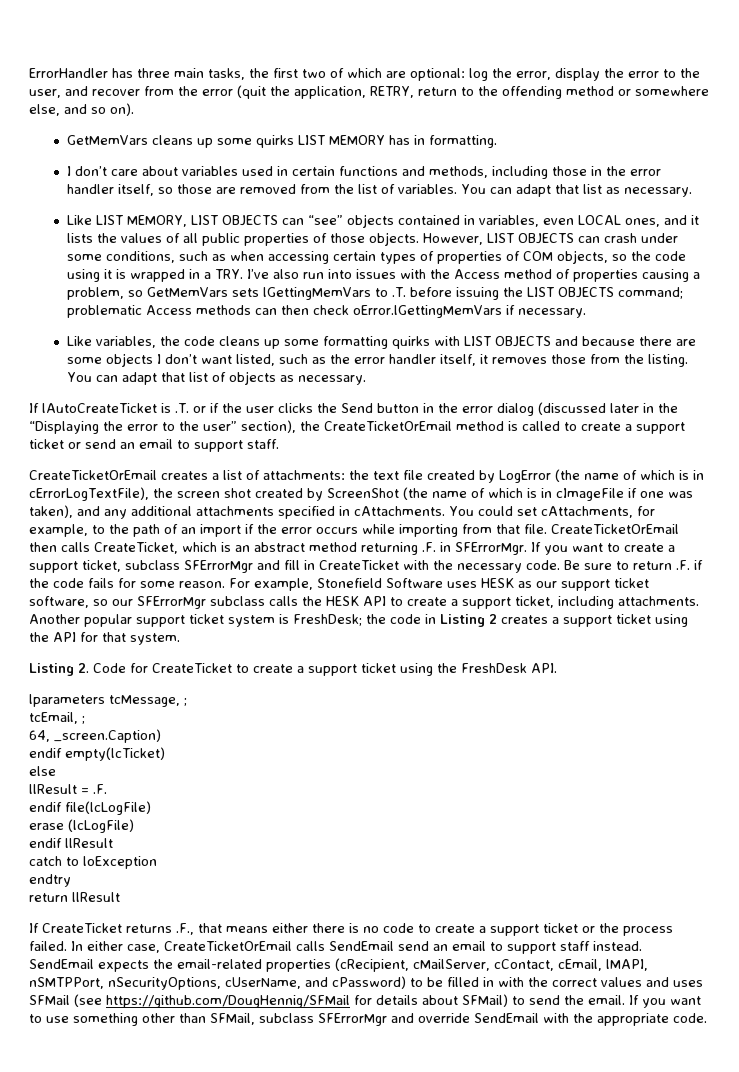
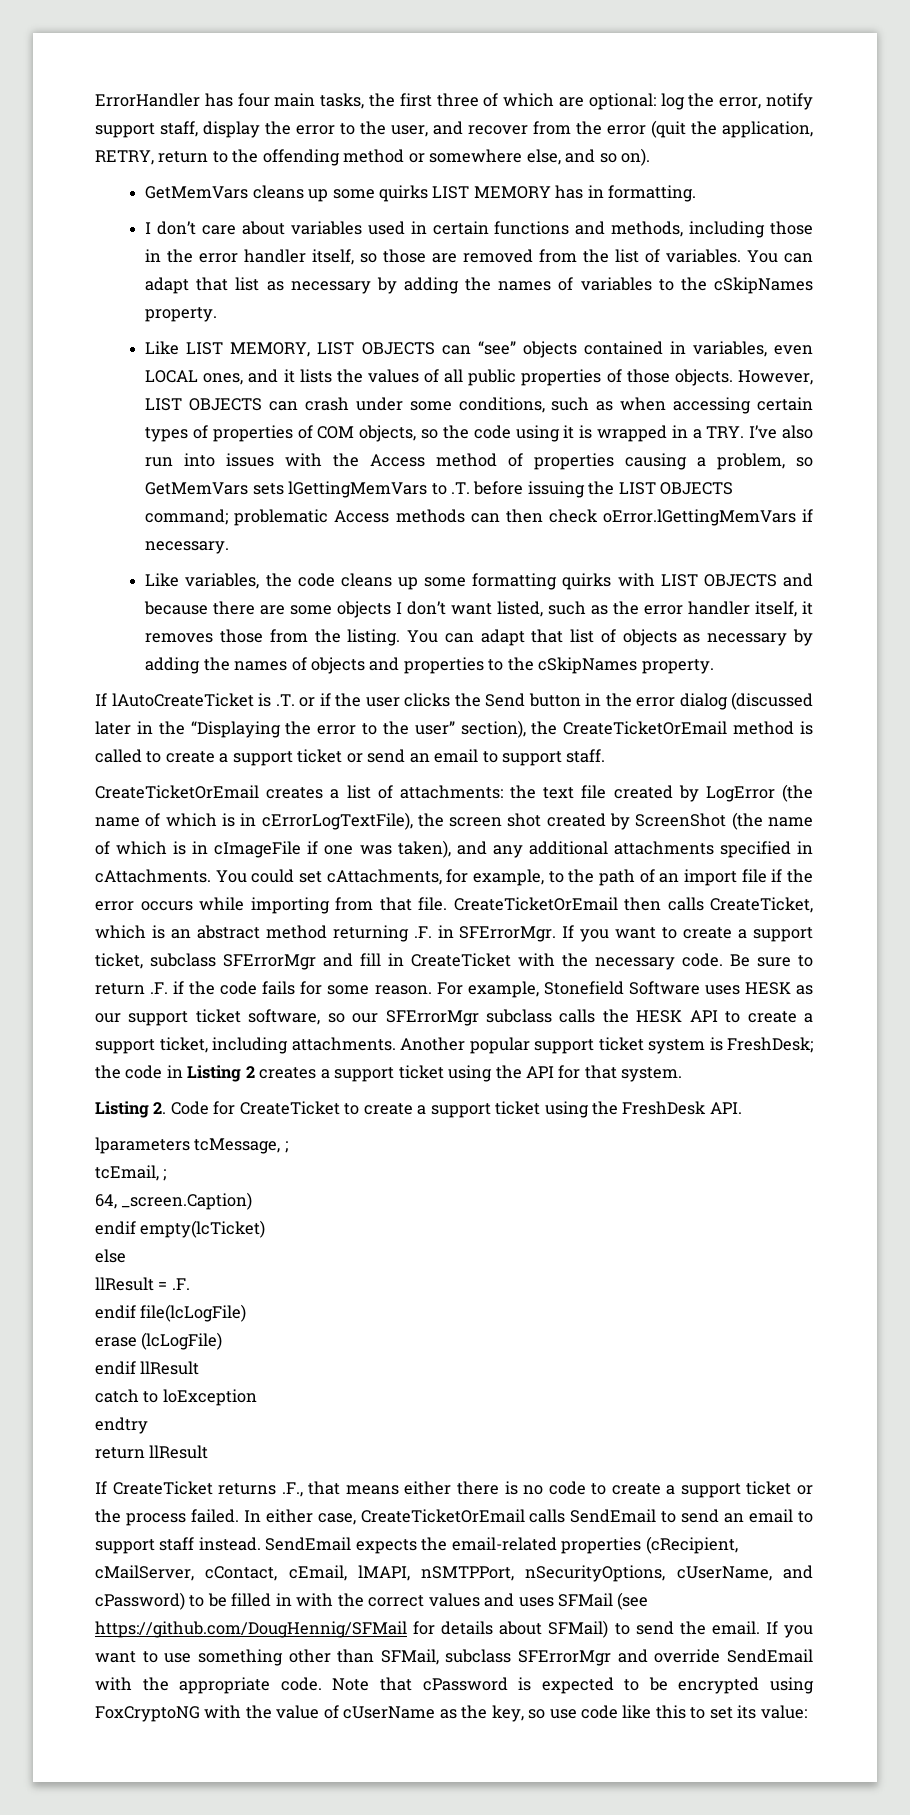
[137,68,170,78] three -> [237,93,270,107] four
[302,69,326,78] two -> [436,93,479,107] three
(551, 75) none -> [766,93,813,110] [95,121,198,138] notify support staff,
[623,187,692,197] necessary. -> [290,277,813,294] [145,307,218,322] necessary by adding the names of variables to the cSkipNames property.
[297,375,366,385] necessary. -> [707,629,813,646] [145,657,714,674] necessary by adding the names of objects and properties to the cSkipNames property.
(241, 530) none -> [741,869,767,883] file
(394, 946) none -> [661,1511,677,1523] to
(707, 1018) none -> [332,1677,815,1694] [95,1705,807,1722] Note that cPassword is expected to be encrypted using FoxCryptoNG with the value of cUserName as the key, so use code like this to set its value:

